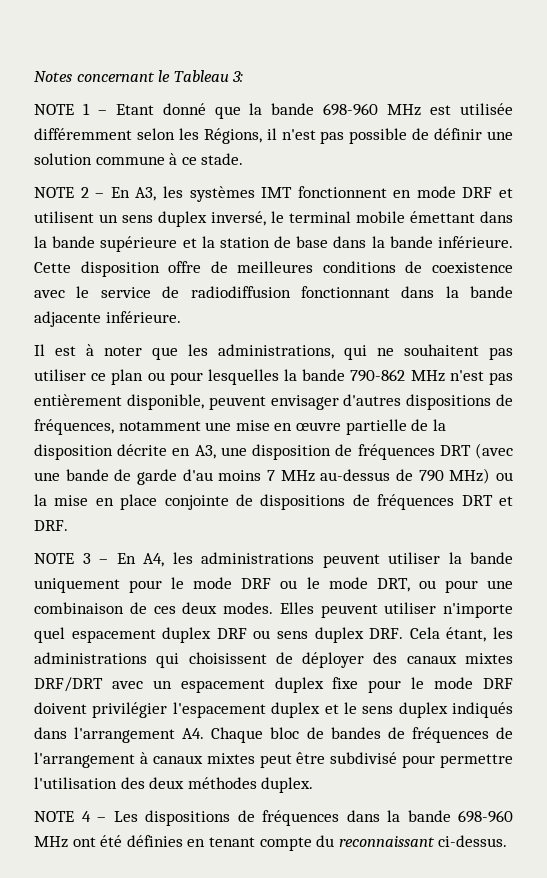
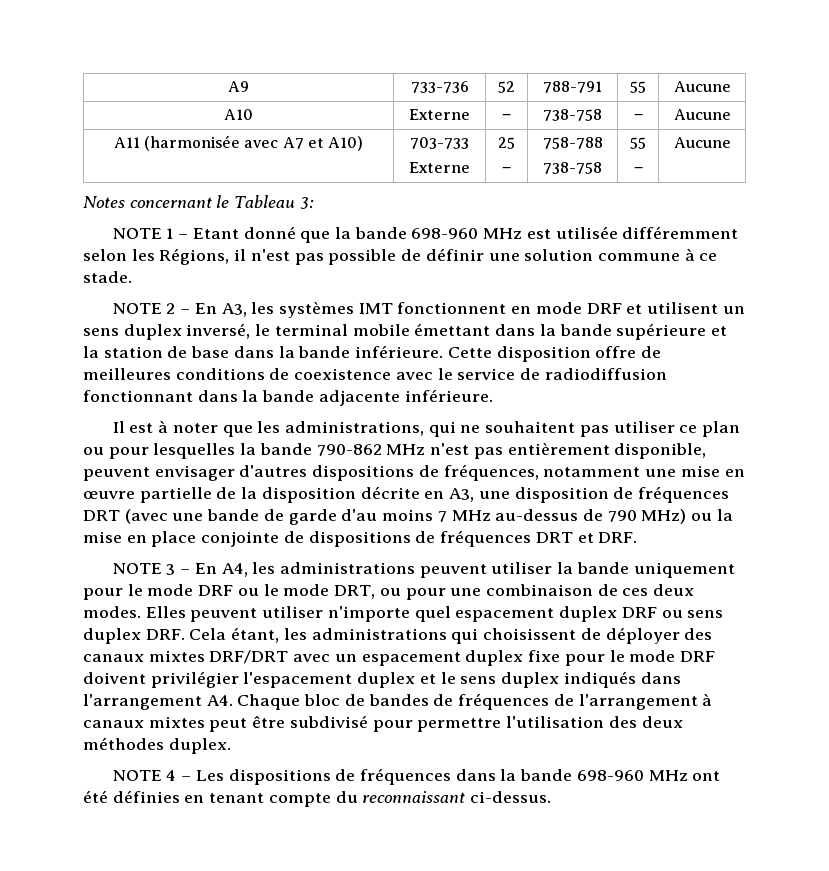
(34, 76) none -> [228,81,249,92] [410,81,469,93] [498,81,515,93] [543,81,602,93] [630,81,646,93] [673,81,731,92] [224,109,253,120] [409,109,470,120] [502,113,511,120] [543,109,602,121] [633,113,643,120] [673,109,731,120] [113,135,364,151] [410,137,469,149] [409,162,470,173] [498,137,515,149] [502,166,511,173] [542,137,603,149] [543,162,602,174] [630,137,646,149] [633,166,643,173] [673,137,731,148] A9 | 733-736 | 52 | 788-791 | 55 | Aucune // A10 | Externe | ‒ | 738-758 | ‒ | Aucune // A11 (harmonisée avec A7 et A10) | 703-733 // Externe | 25 // ‒ | 758-788 // 738-758 | 55 // ‒ | Aucune //

